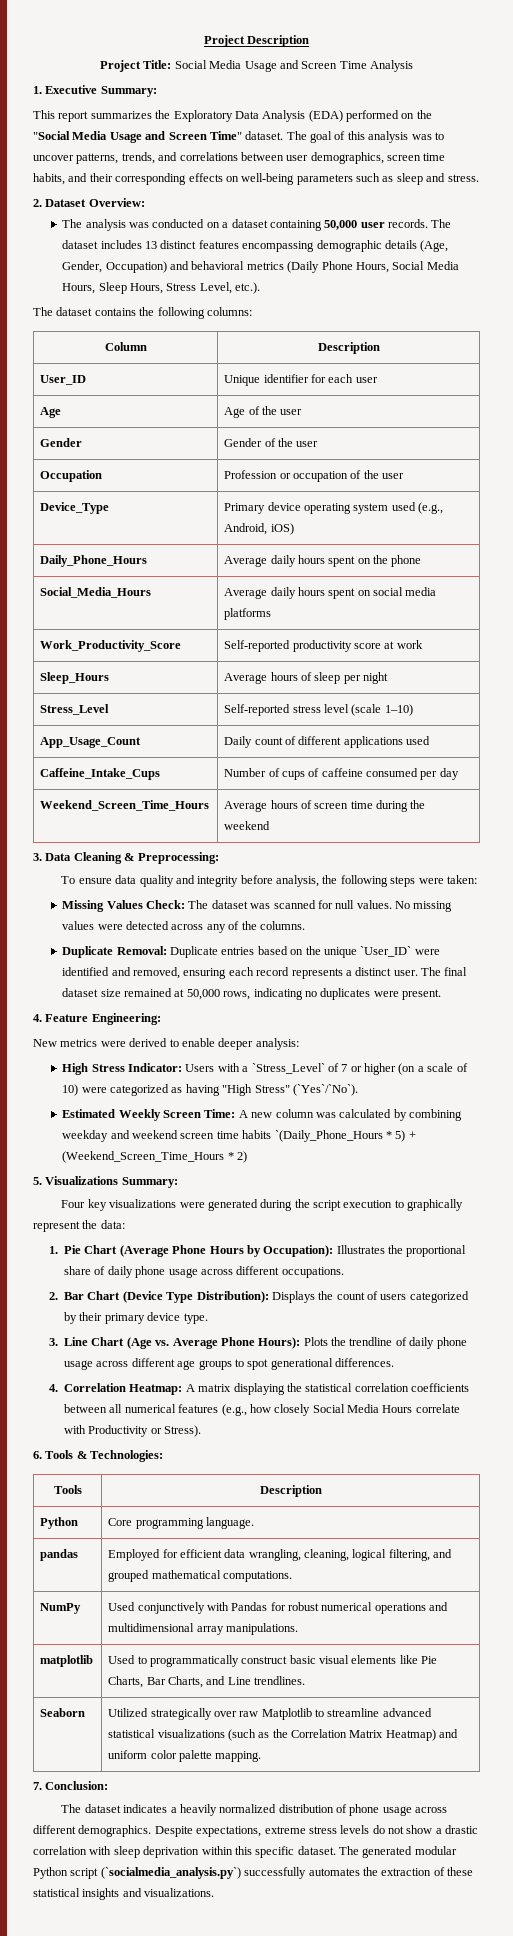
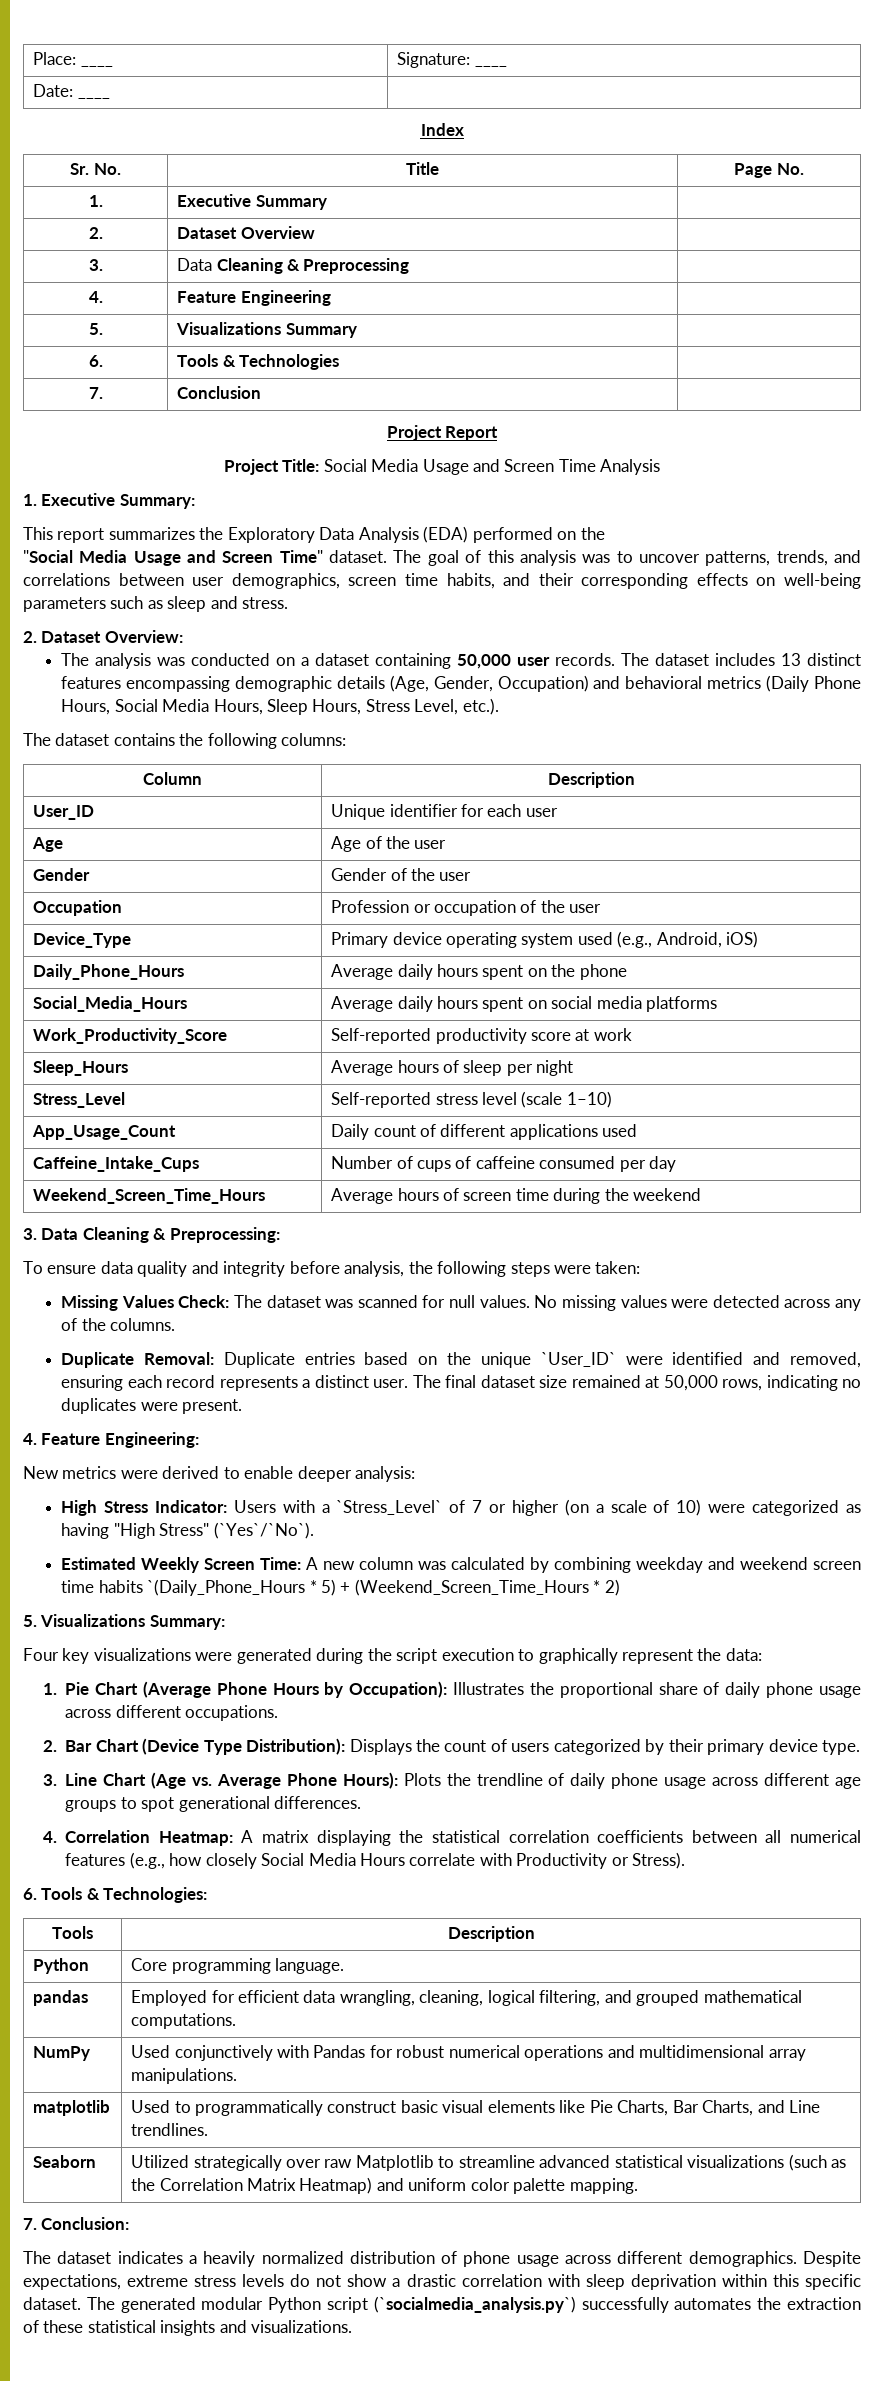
[203,35,310,47] Project Description -> [33,52,77,65] [80,65,113,67] [397,52,507,68] [33,84,74,97] [77,97,110,99] [420,123,464,136] [70,163,121,175] [406,162,439,175] [734,163,804,178] [88,195,103,207] [177,194,327,210] [88,227,103,239] [177,226,315,239] [88,259,103,271] [177,258,410,274] [88,291,103,303] [177,290,331,306] [88,323,103,335] [176,322,357,338] [88,355,103,367] [177,354,340,370] [88,387,103,399] [177,386,262,399] [386,425,499,441] Place: ____ | Signature: ____ // Date: ____ | // Index // Sr. No. | Title | Page No. // 1. | Executive Summary | // 2. | Dataset Overview | // 3. | Data Cleaning & Preprocessing | // 4. | Feature Engineering | // 5. | Visualizations Summary | // 6. | Tools & Technologies | // 7. | Conclusion | // Project Report

